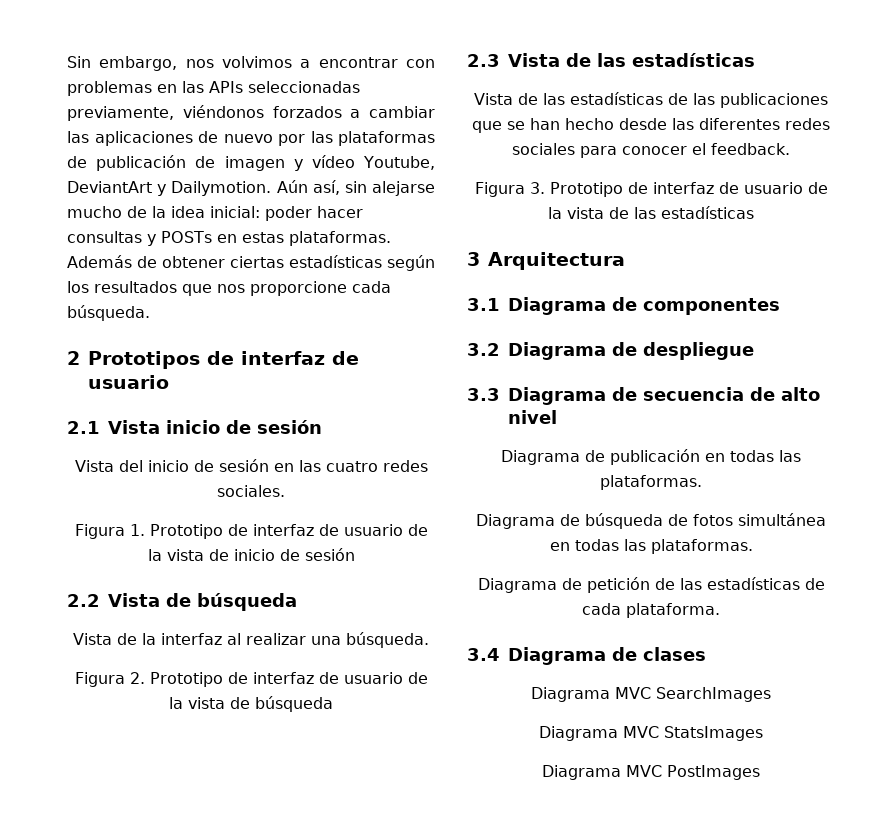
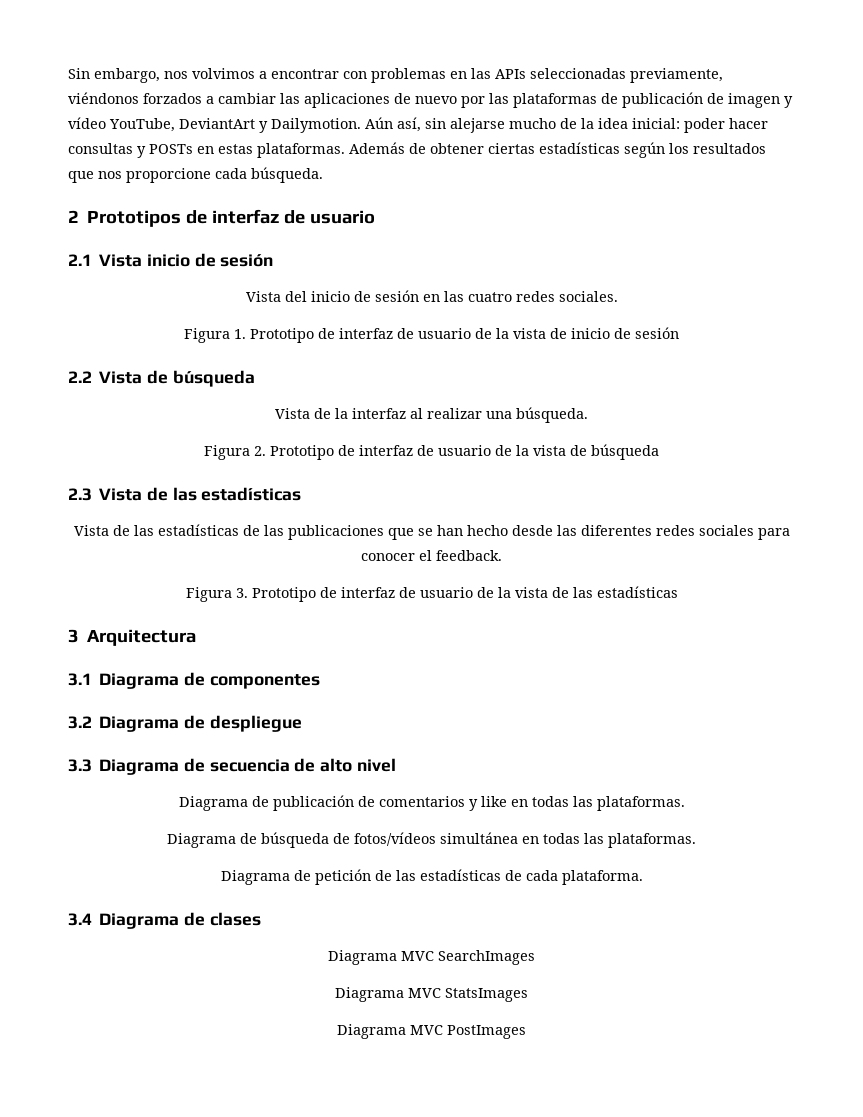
[363,156,436,170] Youtube, -> [109,118,175,132] YouTube,
(700, 457) none -> [357,796,507,811] de comentarios y like
[693,514,733,526] fotos -> [354,832,436,846] fotos/vídeos

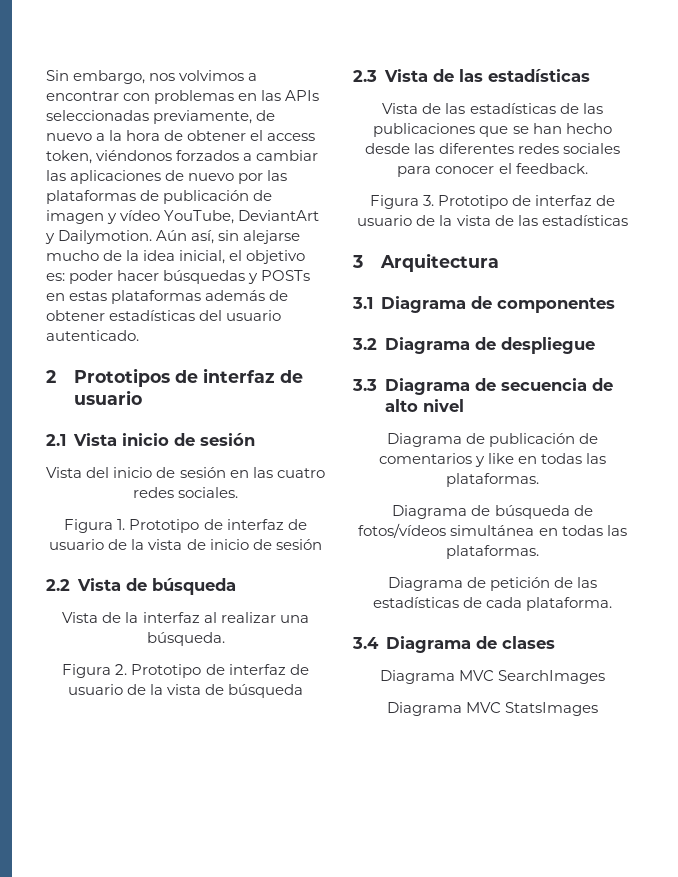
(723, 75) none -> [256,110,276,121] [46,130,316,141] [46,150,92,164] de nuevo a la hora de obtener el access token,
[632,118,680,129] inicial: -> [179,250,306,264] [46,273,65,281] inicial, el objetivo es:
[68,143,133,154] consultas -> [163,270,246,284] búsquedas
[257,142,766,158] [68,167,323,183] plataformas. Además de obtener ciertas estadísticas según los resultados que nos proporcione cada búsqueda. -> [111,290,289,304] [46,310,282,321] [46,330,139,341] plataformas además de obtener estadísticas del usuario autenticado.
[337,1024,526,1039] // Diagrama MVC PostImages -> (599, 709) none

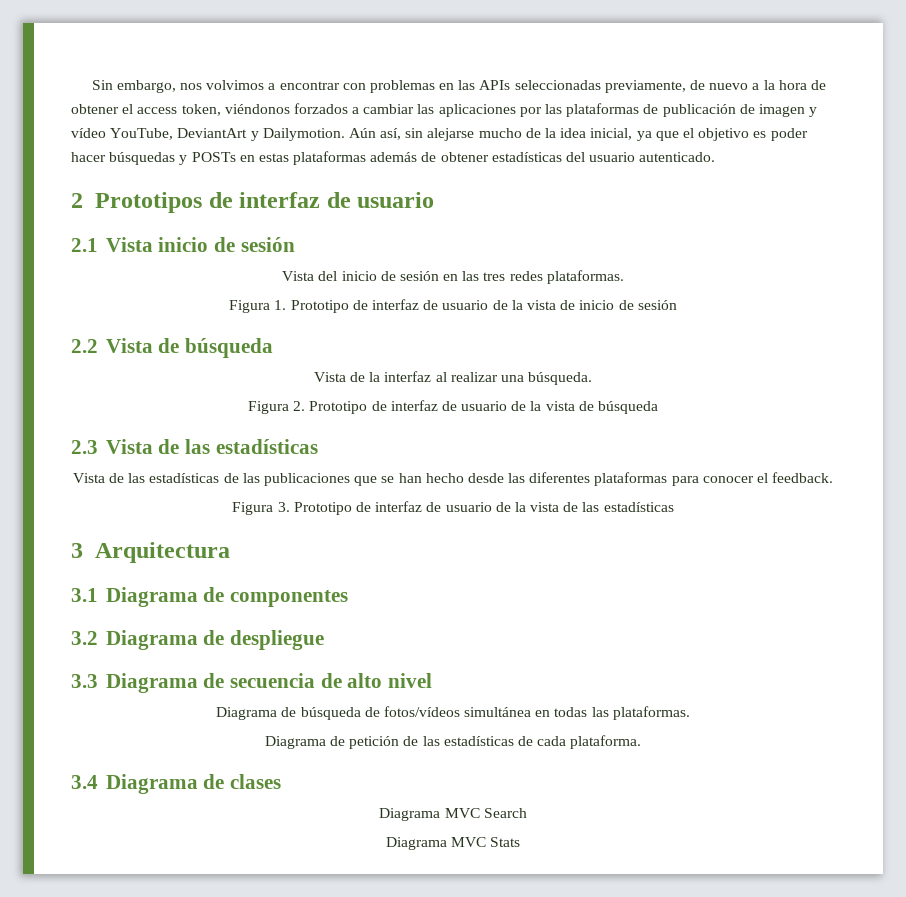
[165,170,235,181] de nuevo -> (516, 110) none
(226, 257) none -> [636,131,679,141] ya que
[46,273,65,281] es: -> [753,131,767,138] es
[276,468,325,478] [132,487,239,498] cuatro redes sociales. -> [483,270,624,284] tres redes plataformas.
[517,143,620,154] redes sociales -> [594,472,668,486] plataformas
[386,433,599,447] [378,453,607,467] [446,473,539,487] // Diagrama de publicación de comentarios y like en todas las plataformas. -> (433, 680) none
[498,670,606,684] [386,702,599,716] SearchImages // Diagrama MVC StatsImages -> [483,808,527,818] [385,837,521,850] Search // Diagrama MVC Stats

